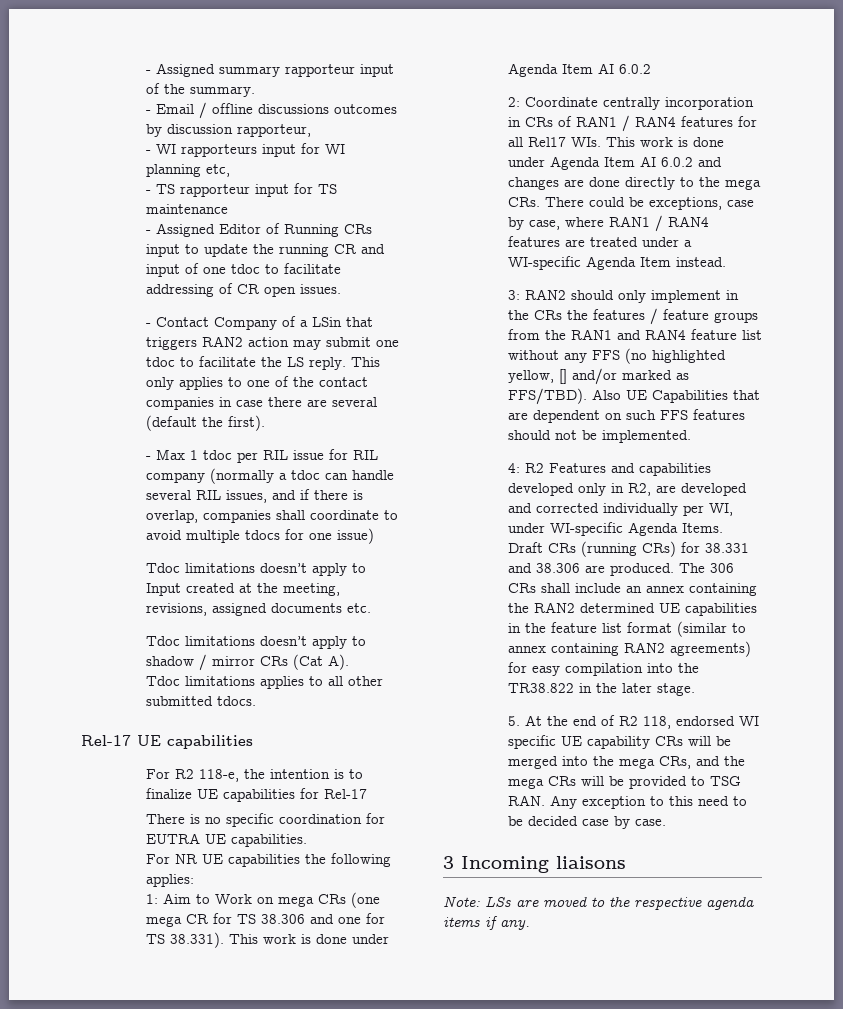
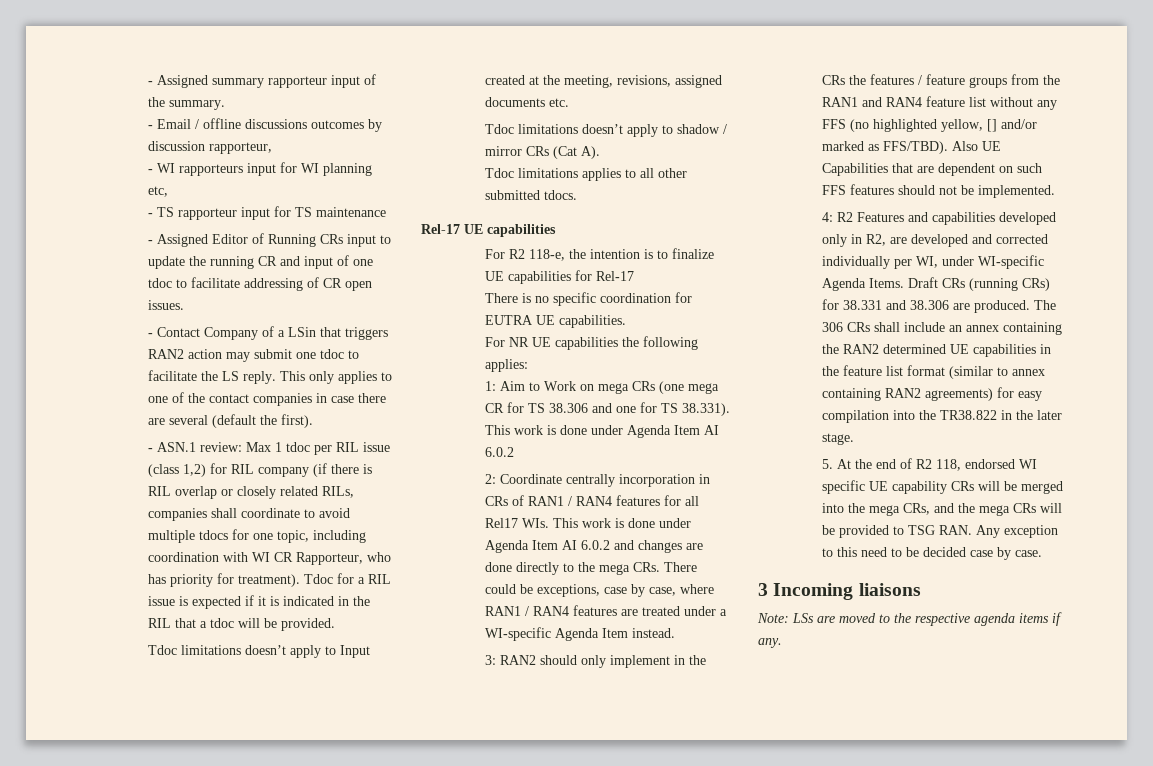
(151, 458) none -> [157,442,243,452] ASN.1 review:
(324, 455) none -> [148,464,207,477] (class 1,2)
[209,468,394,484] [145,489,363,503] [145,510,198,523] (normally a tdoc can handle several RIL issues, and if there is overlap, -> [313,463,373,477] [148,486,355,499] (if there is RIL overlap or closely related RILs,
[336,528,374,544] issue) -> [277,530,367,543] [148,552,392,565] [148,573,392,587] [148,595,371,609] [148,618,336,631] topic, including coordination with WI CR Rapporteur, who has priority for treatment). Tdoc for a RIL issue is expected if it is indicated in the RIL that a tdoc will be provided.

